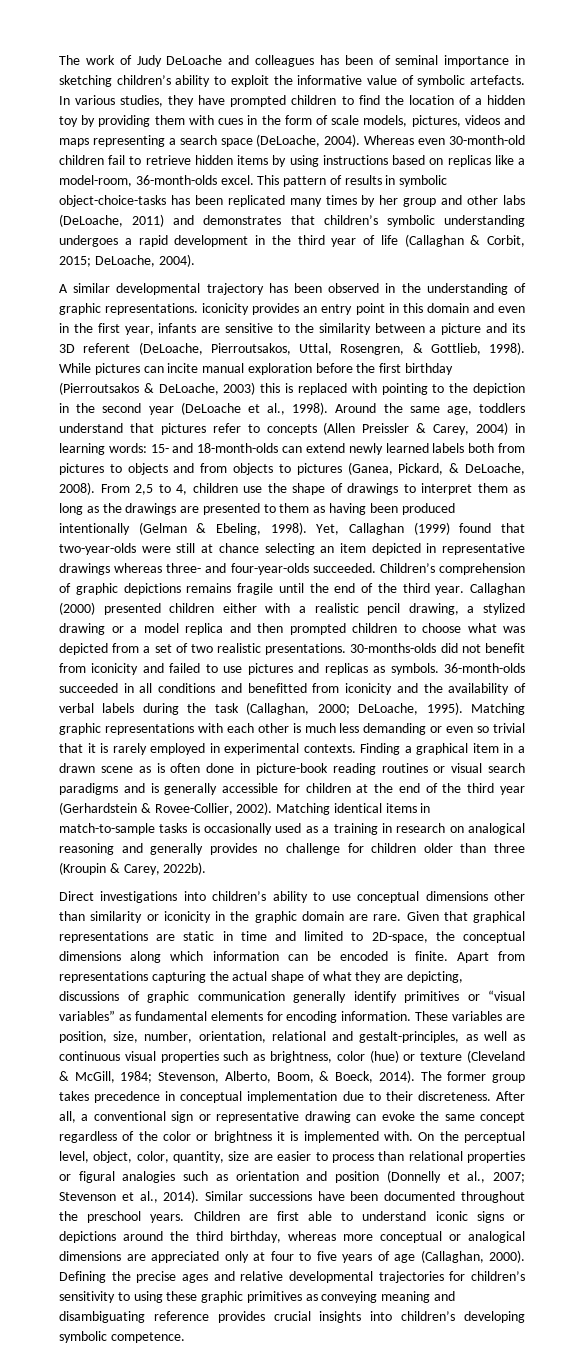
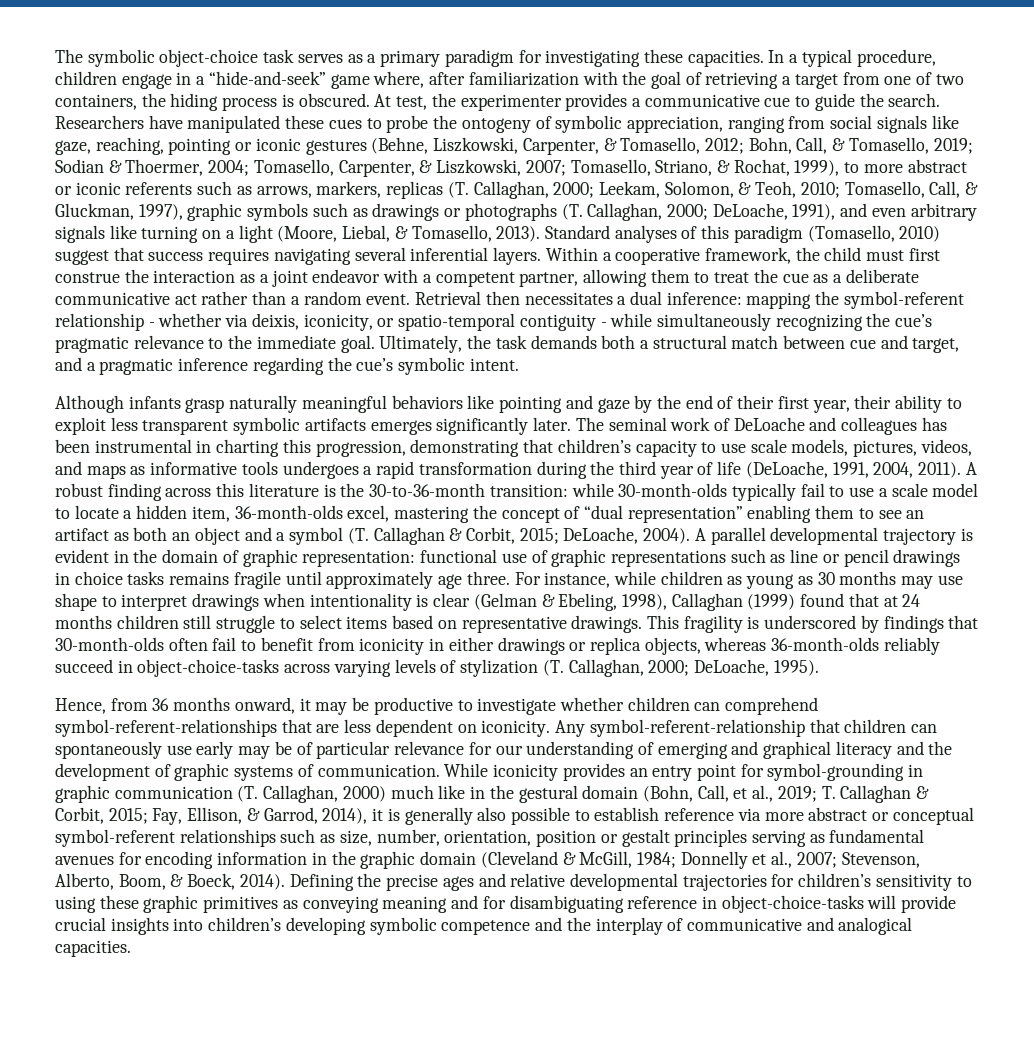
[59,55,80,65] The -> [55,49,936,67] [55,71,964,89] [55,93,941,111] [55,115,959,133] [55,137,973,155] [55,159,967,177] [55,181,979,199] [55,203,977,221] [55,225,941,243] [55,247,940,265] [55,269,919,287] [55,291,964,309] [55,313,933,331] [55,335,960,353] [55,357,519,375] [55,395,962,413] [55,417,667,435] The symbolic object-choice task serves as a primary paradigm for investigating these capacities. In a typical procedure, children engage in a “hide-and-seek” game where, after familiarization with the goal of retrieving a target from one of two containers, the hiding process is obscured. At test, the experimenter provides a communicative cue to guide the search. Researchers have manipulated these cues to probe the ontogeny of symbolic appreciation, ranging from social signals like gaze, reaching, pointing or iconic gestures (Behne, Liszkowski, Carpenter, & Tomasello, 2012; Bohn, Call, & Tomasello, 2019; Sodian & Thoermer, 2004; Tomasello, Carpenter, & Liszkowski, 2007; Tomasello, Striano, & Rochat, 1999), to more abstract or iconic referents such as arrows, markers, replicas (T. Callaghan, 2000; Leekam, Solomon, & Teoh, 2010; Tomasello, Call, & Gluckman, 1997), graphic symbols such as drawings or photographs (T. Callaghan, 2000; DeLoache, 1991), and even arbitrary signals like turning on a light (Moore, Liebal, & Tomasello, 2013). Standard analyses of this paradigm (Tomasello, 2010) suggest that success requires navigating several inferential layers. Within a cooperative framework, the child must first construe the interaction as a joint endeavor with a competent partner, allowing them to treat the cue as a deliberate communicative act rather than a random event. Retrieval then necessitates a dual inference: mapping the symbol-referent relationship - whether via deixis, iconicity, or spatio-temporal contiguity - while simultaneously recognizing the cue’s pragmatic relevance to the immediate goal. Ultimately, the task demands both a structural match between cue and target, and a pragmatic inference regarding the cue’s symbolic intent. // Although infants grasp naturally meaningful behaviors like pointing and gaze by the end of their first year, their ability to exploit less transparent symbolic artifacts emerges significantly later. The seminal
[136,55,162,67] Judy -> (730, 424) none
[378,55,525,67] [59,75,525,87] [59,95,526,107] [59,115,328,127] of seminal importance in sketching children’s ability to exploit the informative value of symbolic artefacts. In various studies, they have prompted children to find the location of a hidden toy by providing them with cues in the form of -> [94,439,746,457] instrumental in charting this progression, demonstrating that children’s capacity to use
[464,115,500,125] videos -> [920,439,972,456] videos,
[92,134,526,147] [59,155,525,167] [59,175,448,187] [59,195,525,207] [59,214,525,227] representing a search space (DeLoache, 2004). Whereas even 30-month-old children fail to retrieve hidden items by using instructions based on replicas like a model-room, 36-month-olds excel. This pattern of results in symbolic object-choice-tasks has been replicated many times by her group and other labs (DeLoache, 2011) and demonstrates that children’s symbolic understanding -> [130,461,278,475] as informative tools
[174,235,265,247] development in -> [418,461,587,479] transformation during
[404,234,464,247] (Callaghan -> [745,461,977,478] [55,483,979,501] [55,505,925,523] [55,527,445,545] (DeLoache, 1991, 2004, 2011). A robust finding across this literature is the 30-to-36-month transition: while 30-month-olds typically fail to use a scale model to locate a hidden item, 36-month-olds excel, mastering the concept of “dual representation” enabling them to see an artifact as both an object and a symbol (T. Callaghan
[59,283,526,295] [59,303,199,315] // A similar developmental trajectory has been observed in the understanding of graphic representations. -> [694,527,973,545] [55,549,961,567] [55,571,963,589] [55,593,921,611] [55,615,979,633] [55,637,940,655] [55,659,819,677] [55,697,819,715] [55,719,937,737] [55,741,953,759] [55,763,489,781] A parallel developmental trajectory is evident in the domain of graphic representation: functional use of graphic representations such as line or pencil drawings in choice tasks remains fragile until approximately age three. For instance, while children as young as 30 months may use shape to interpret drawings when intentionality is clear (Gelman & Ebeling, 1998), Callaghan (1999) found that at 24 months children still struggle to select items based on representative drawings. This fragility is underscored by findings that 30-month-olds often fail to benefit from iconicity in either drawings or replica objects, whereas 36-month-olds reliably succeed in object-choice-tasks across varying levels of stylization (T. Callaghan, 2000; DeLoache, 1995). // Hence, from 36 months onward, it may be productive to investigate whether children can comprehend symbol-referent-relationships that are less dependent on iconicity. Any symbol-referent-relationship that children can spontaneously use early may be of particular relevance for our understanding of emerging and graphical literacy and the development of graphic systems of communication. While
[388,303,525,313] [59,323,525,335] [59,342,525,355] [59,363,454,375] [59,382,525,395] [59,402,525,415] [59,422,525,435] [59,443,525,455] [59,462,525,475] [59,482,525,495] [59,503,455,515] [59,522,525,535] [59,543,525,555] [59,563,525,575] [59,583,525,595] [59,602,525,615] [59,623,525,635] [59,643,525,655] [59,663,525,675] [59,683,526,695] [59,702,525,715] [59,723,525,735] [59,743,526,755] [59,763,525,775] [59,783,525,795] [59,802,431,815] [59,823,526,835] [59,843,526,855] [59,862,207,875] [59,891,526,903] [59,911,525,923] [59,931,525,943] [59,951,525,963] [59,971,464,983] [59,990,525,1003] [59,1010,526,1023] [59,1031,525,1043] [59,1050,525,1063] [59,1071,153,1083] in this domain and even in the first year, infants are sensitive to the similarity between a picture and its 3D referent (DeLoache, Pierroutsakos, Uttal, Rosengren, & Gottlieb, 1998). While pictures can incite manual exploration before the first birthday (Pierroutsakos & DeLoache, 2003) this is replaced with pointing to the depiction in the second year (DeLoache et al., 1998). Around the same age, toddlers understand that pictures refer to concepts (Allen Preissler & Carey, 2004) in learning words: 15- and 18-month-olds can extend newly learned labels both from pictures to objects and from objects to pictures (Ganea, Pickard, & DeLoache, 2008). From 2,5 to 4, children use the shape of drawings to interpret them as long as the drawings are presented to them as having been produced intentionally (Gelman & Ebeling, 1998). Yet, Callaghan (1999) found that two-year-olds were still at chance selecting an item depicted in representative drawings whereas three- and four-year-olds succeeded. Children’s comprehension of graphic depictions remains fragile until the end of the third year. Callaghan (2000) presented children either with a realistic pencil drawing, a stylized drawing or a model replica and then prompted children to choose what was depicted from a set of two realistic presentations. 30-months-olds did not benefit from iconicity and failed to use pictures and replicas as symbols. 36-month-olds succeeded in all conditions and benefitted from iconicity and the availability of verbal labels during the task (Callaghan, 2000; DeLoache, 1995). Matching graphic representations with each other is much less demanding or even so trivial that it is rarely employed in experimental contexts. Finding a graphical item in a drawn scene as is often done in picture-book reading routines or visual search paradigms and is generally accessible for children at the end of the third year (Gerhardstein & Rovee-Collier, 2002). Matching identical items in match-to-sample tasks is occasionally used as a training in research on analogical reasoning and generally provides no challenge for children older than three (Kroupin & Carey, 2022b). // Direct investigations into children’s ability to use conceptual dimensions other than similarity or iconicity in the graphic domain are rare. Given that graphical representations are static in time and limited to 2D-space, the conceptual dimensions along which information can be encoded is finite. Apart from representations capturing the actual shape of what they are depicting, discussions of graphic communication generally identify primitives or “visual variables” as fundamental elements for encoding information. These variables are position, size, number, orientation, relational and gestalt-principles, as well as continuous visual properties such as brightness, color (hue) or texture (Cleveland & McGill, 1984; -> [740,763,924,781] [55,785,930,803] [55,807,974,825] [55,829,925,847] [55,851,837,869] for symbol-grounding in graphic communication (T. Callaghan, 2000) much like in the gestural domain (Bohn, Call, et al., 2019; T. Callaghan & Corbit, 2015; Fay, Ellison, & Garrod, 2014), it is generally also possible to establish reference via more abstract or conceptual symbol-referent relationships such as size, number, orientation, position or gestalt principles serving as fundamental avenues for encoding information in the graphic domain (Cleveland & McGill, 1984; Donnelly et al., 2007;
[420,1071,525,1083] [59,1091,525,1103] [59,1111,525,1123] [59,1131,525,1143] [59,1151,525,1163] [59,1170,525,1183] [59,1190,525,1203] [59,1211,525,1223] [59,1231,525,1243] [59,1250,525,1263] The former group takes precedence in conceptual implementation due to their discreteness. After all, a conventional sign or representative drawing can evoke the same concept regardless of the color or brightness it is implemented with. On the perceptual level, object, color, quantity, size are easier to process than relational properties or figural analogies such as orientation and position (Donnelly et al., 2007; Stevenson et al., 2014). Similar successions have been documented throughout the preschool years. Children are first able to understand iconic signs or depictions around the third birthday, whereas more conceptual or analogical dimensions are appreciated only at four to five years of age (Callaghan, 2000). -> (285, 882) none
(456, 1296) none -> [482,896,506,909] for
[217,1311,265,1323] provides -> [701,895,957,913] in object-choice-tasks will provide
[110,1332,185,1343] competence. -> [441,917,913,935] [55,940,131,957] competence and the interplay of communicative and analogical capacities.

